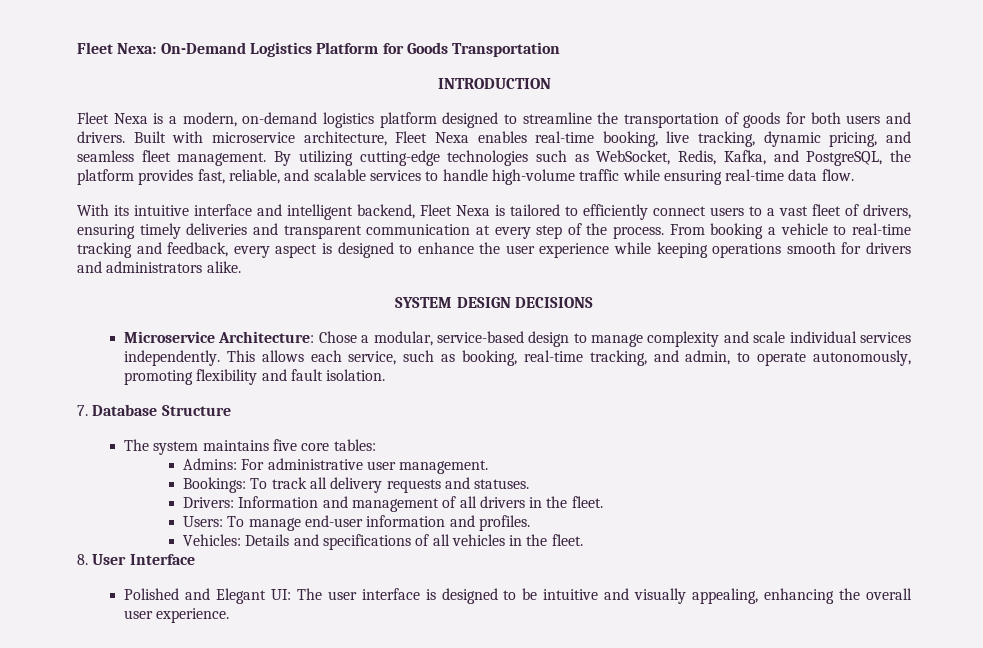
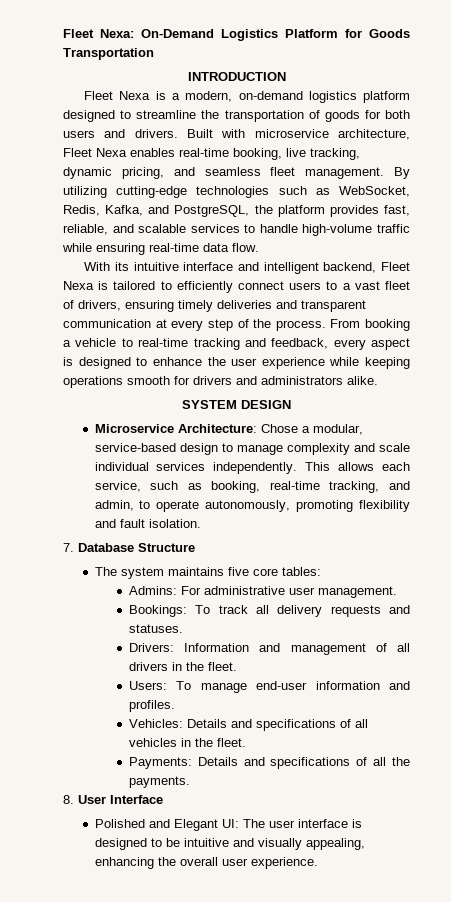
[514,297,593,308] DECISIONS -> (291, 404) none
(583, 540) none -> [128,757,410,769] [128,776,190,788] // Payments: Details and specifications of all the payments.

